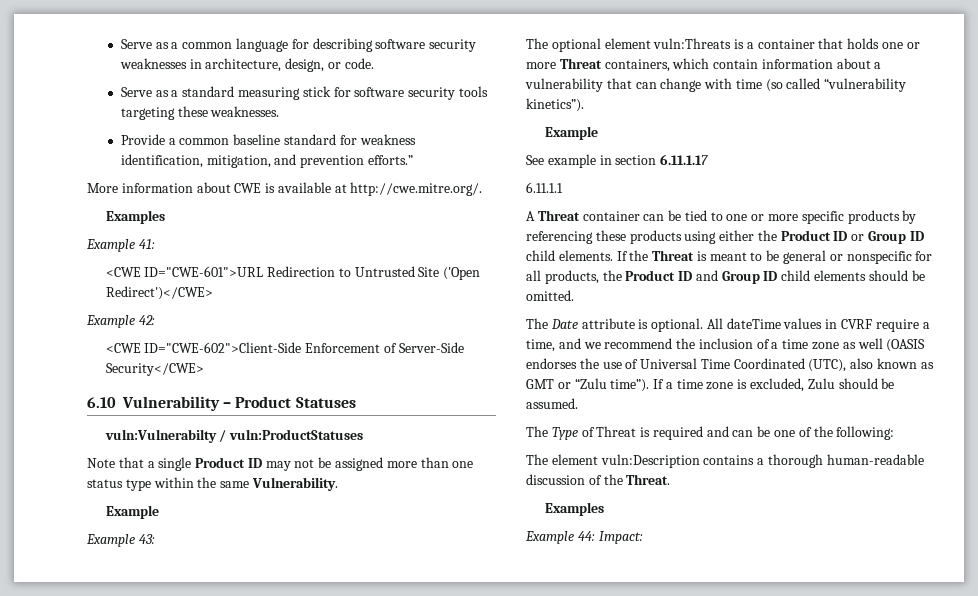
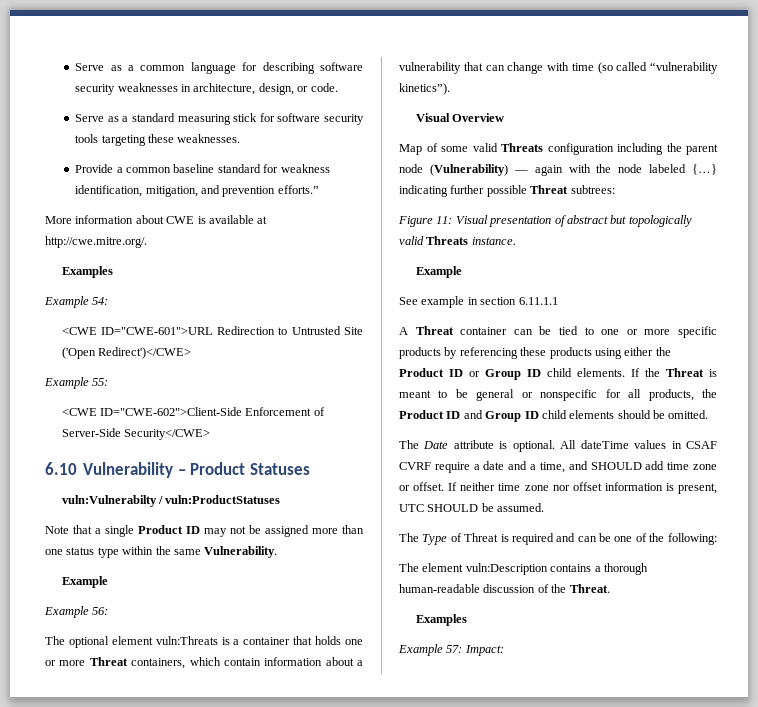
[138,239,155,249] 41: -> [92,297,109,305] 54:
[138,315,155,325] 42: -> [92,378,109,386] 55:
[138,534,155,544] 43: -> [92,607,109,615] 56:
(584, 105) none -> [415,113,504,122] [399,143,718,155] [399,164,717,176] [399,185,615,197] [398,215,692,227] [399,236,516,245] // Visual Overview // Map of some valid Threats configuration including the parent node (Vulnerability) — again with the node labeled {…} indicating further possible Threat subtrees: // Figure 11: Visual presentation of abstract but topologically valid Threats instance.
[660,154,709,165] 6.11.1.17 // -> (517, 301) none
(838, 324) none -> [686,441,717,449] CSAF
[526,338,926,352] [526,358,934,372] [526,378,878,392] time, and we recommend the inclusion of a time zone as well (OASIS endorses the use of Universal Time Coordinated (UTC), also known as GMT or “Zulu time”). If a time zone is excluded, Zulu should -> [483,461,717,473] [399,482,717,494] [399,504,479,512] date and a time, and SHOULD add time zone or offset. If neither time zone nor offset information is present, UTC SHOULD
[577,531,595,541] 44: -> [446,645,463,653] 57:

